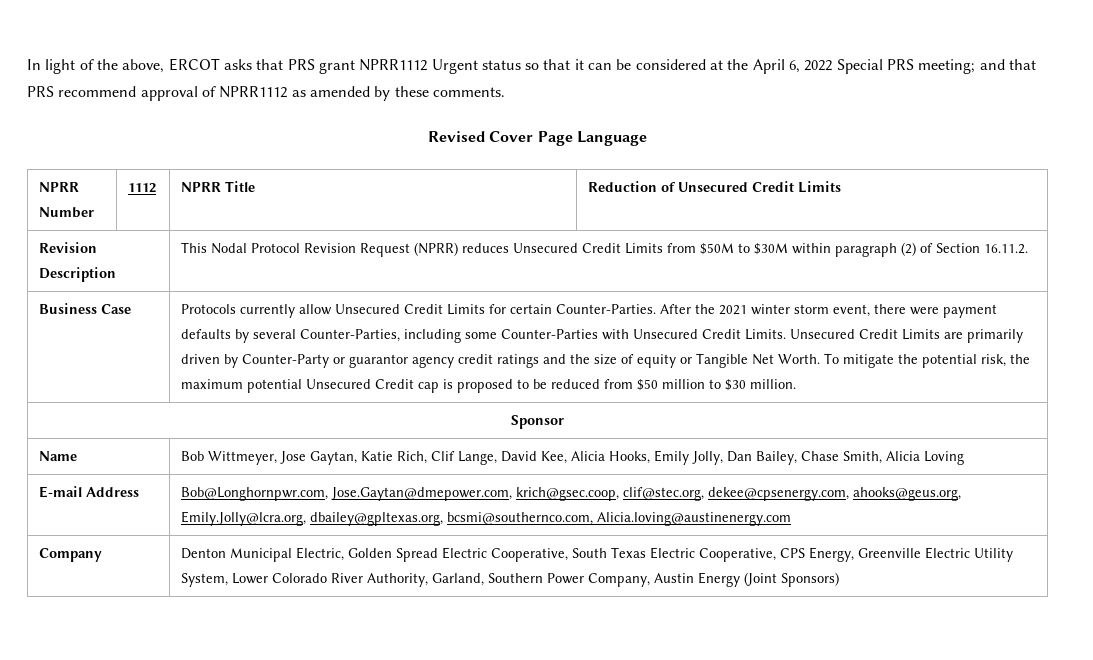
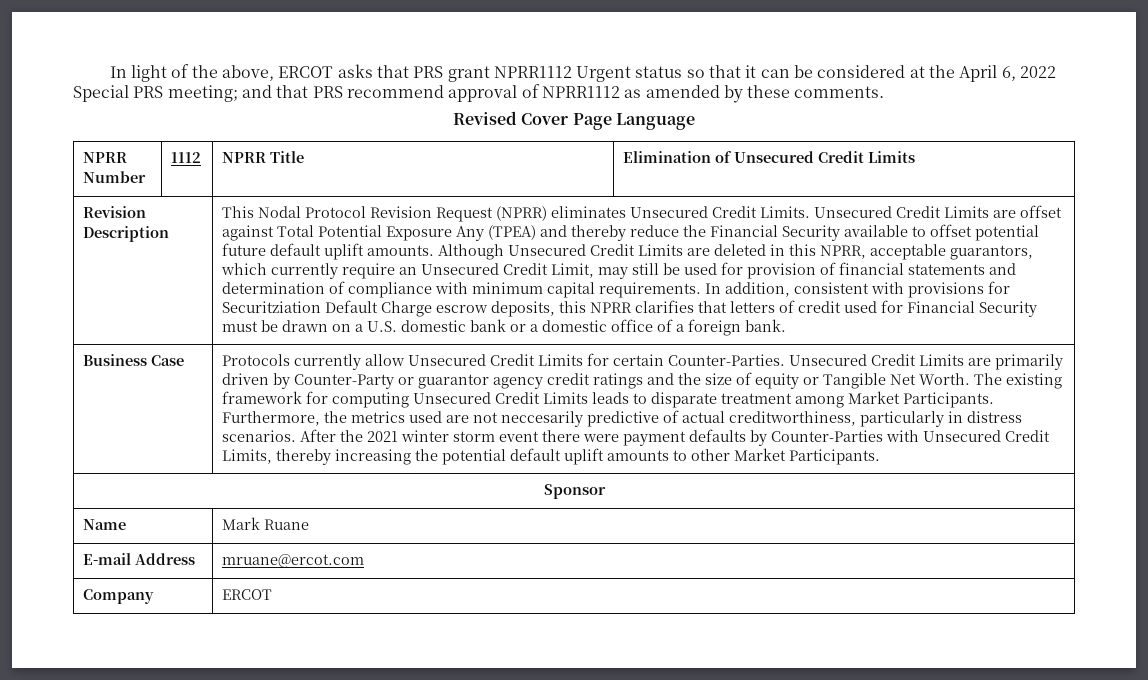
[588,181,658,192] Reduction -> [623,151,712,163] Elimination
[462,242,1029,257] reduces Unsecured Credit Limits from $50M to $30M within paragraph (2) of Section 16.11.2. -> [551,205,1063,218] [222,224,1040,241] [222,243,1034,260] [221,262,1017,279] [222,281,1011,298] [222,300,1038,317] [222,319,787,336] eliminates Unsecured Credit Limits. Unsecured Credit Limits are offset against Total Potential Exposure Any (TPEA) and thereby reduce the Financial Security available to offset potential future default uplift amounts. Although Unsecured Credit Limits are deleted in this NPRR, acceptable guarantors, which currently require an Unsecured Credit Limit, may still be used for provision of financial statements and determination of compliance with minimum capital requirements. In addition, consistent with provisions for Securitziation Default Charge escrow deposits, this NPRR clarifies that letters of credit used for Financial Security must be drawn on a U.S. domestic bank or a domestic office of a foreign bank.
[660,304,998,318] [181,329,787,343] After the 2021 winter storm event, there were payment defaults by several Counter-Parties, including some Counter-Parties with Unsecured Credit Limits. -> (786, 360) none
[824,353,1031,368] [181,379,797,393] [511,415,564,429] [39,451,78,461] [181,450,965,465] [39,486,140,498] [181,487,962,501] [181,511,792,526] [39,548,103,562] [181,547,1014,562] [181,572,840,587] To mitigate the potential risk, the maximum potential Unsecured Credit cap is proposed to be reduced from $50 million to $30 million. // Sponsor // Name | Bob Wittmeyer, Jose Gaytan, Katie Rich, Clif Lange, David Kee, Alicia Hooks, Emily Jolly, Dan Bailey, Chase Smith, Alicia Loving // E-mail Address | Bob@Longhornpwr.com, Jose.Gaytan@dmepower.com, krich@gsec.coop, clif@stec.org, dekee@cpsenergy.com, ahooks@geus.org, Emily.Jolly@lcra.org, dbailey@gpltexas.org, bcsmi@southernco.com, Alicia.loving@austinenergy.com // Company | Denton Municipal Electric, Golden Spread Electric Cooperative, South Texas Electric Cooperative, CPS Energy, Greenville Electric Utility System, Lower Colorado River Authority, Garland, Southern Power Company, Austin Energy (Joint Sponsors) -> [974,373,1063,389] [222,391,995,408] [222,410,1023,427] [222,429,1051,446] [222,448,881,465] [543,484,606,499] [83,519,127,530] [222,517,310,530] [83,553,196,565] [222,554,365,568] [83,589,155,604] [222,589,273,600] The existing framework for computing Unsecured Credit Limits leads to disparate treatment among Market Participants. Furthermore, the metrics used are not neccesarily predictive of actual creditworthiness, particularly in distress scenarios. After the 2021 winter storm event there were payment defaults by Counter-Parties with Unsecured Credit Limits, thereby increasing the potential default uplift amounts to other Market Participants. // Sponsor // Name | Mark Ruane // E-mail Address | mruane@ercot.com // Company | ERCOT

